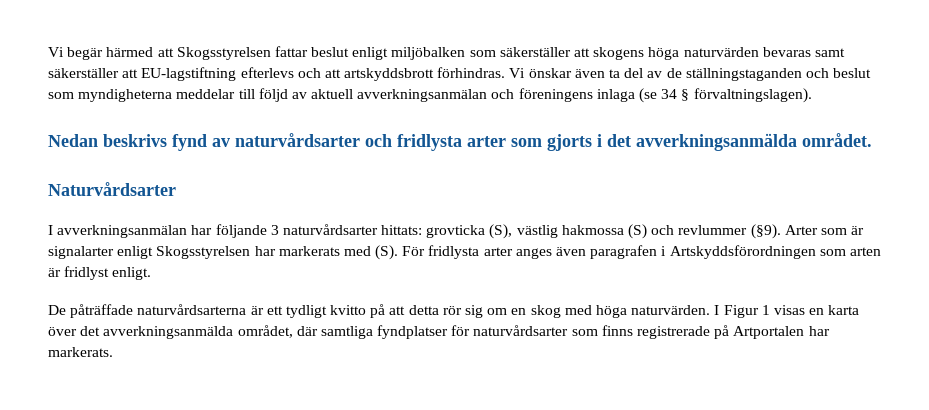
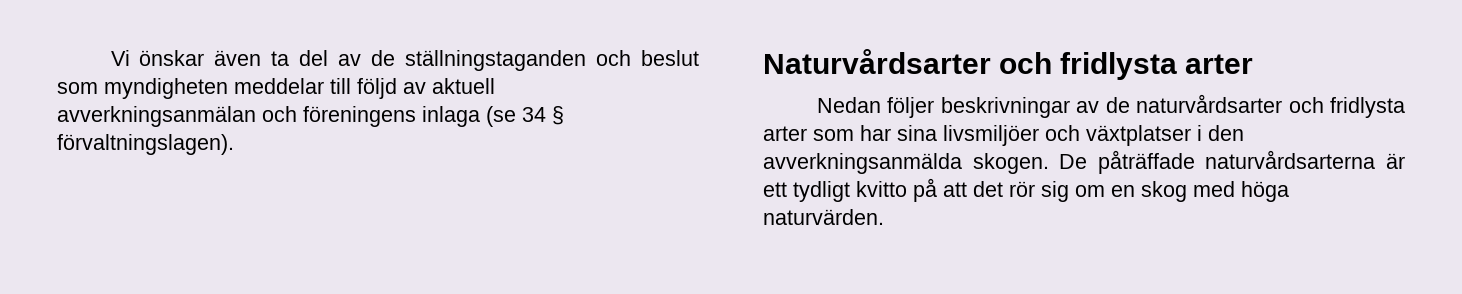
[48,46,845,60] [48,67,526,81] Vi begär härmed att Skogsstyrelsen fattar beslut enligt miljöbalken som säkerställer att skogens höga naturvärden bevaras samt säkerställer att EU-lagstiftning efterlevs och att artskyddsbrott förhindras. Vi -> [110,50,130,66] Vi
[78,89,173,102] myndigheterna -> [104,78,228,99] myndigheten
[48,134,230,151] Nedan beskrivs fynd av -> [763,49,1254,80] [816,97,1130,118] Naturvårdsarter och fridlysta arter // Nedan följer beskrivningar av de
[547,133,872,151] [48,182,176,196] [48,224,865,239] [48,245,881,260] [48,266,152,280] gjorts i det avverkningsanmälda området. // Naturvårdsarter // I avverkningsanmälan har följande 3 naturvårdsarter hittats: grovticka (S), västlig hakmossa (S) och revlummer (§9). Arter som är signalarter enligt Skogsstyrelsen har markerats med (S). För fridlysta arter anges även paragrafen i Artskyddsförordningen som arten är fridlyst enligt. // -> [860,125,1244,146] [763,153,1049,174] har sina livsmiljöer och växtplatser i den avverkningsanmälda skogen.
[408,305,439,315] detta -> [973,181,1003,197] det
[714,305,860,318] [48,325,830,339] [48,347,113,357] I Figur 1 visas en karta över det avverkningsanmälda området, där samtliga fyndplatser för naturvårdsarter som finns registrerade på Artportalen har markerats. -> (884, 217) none

